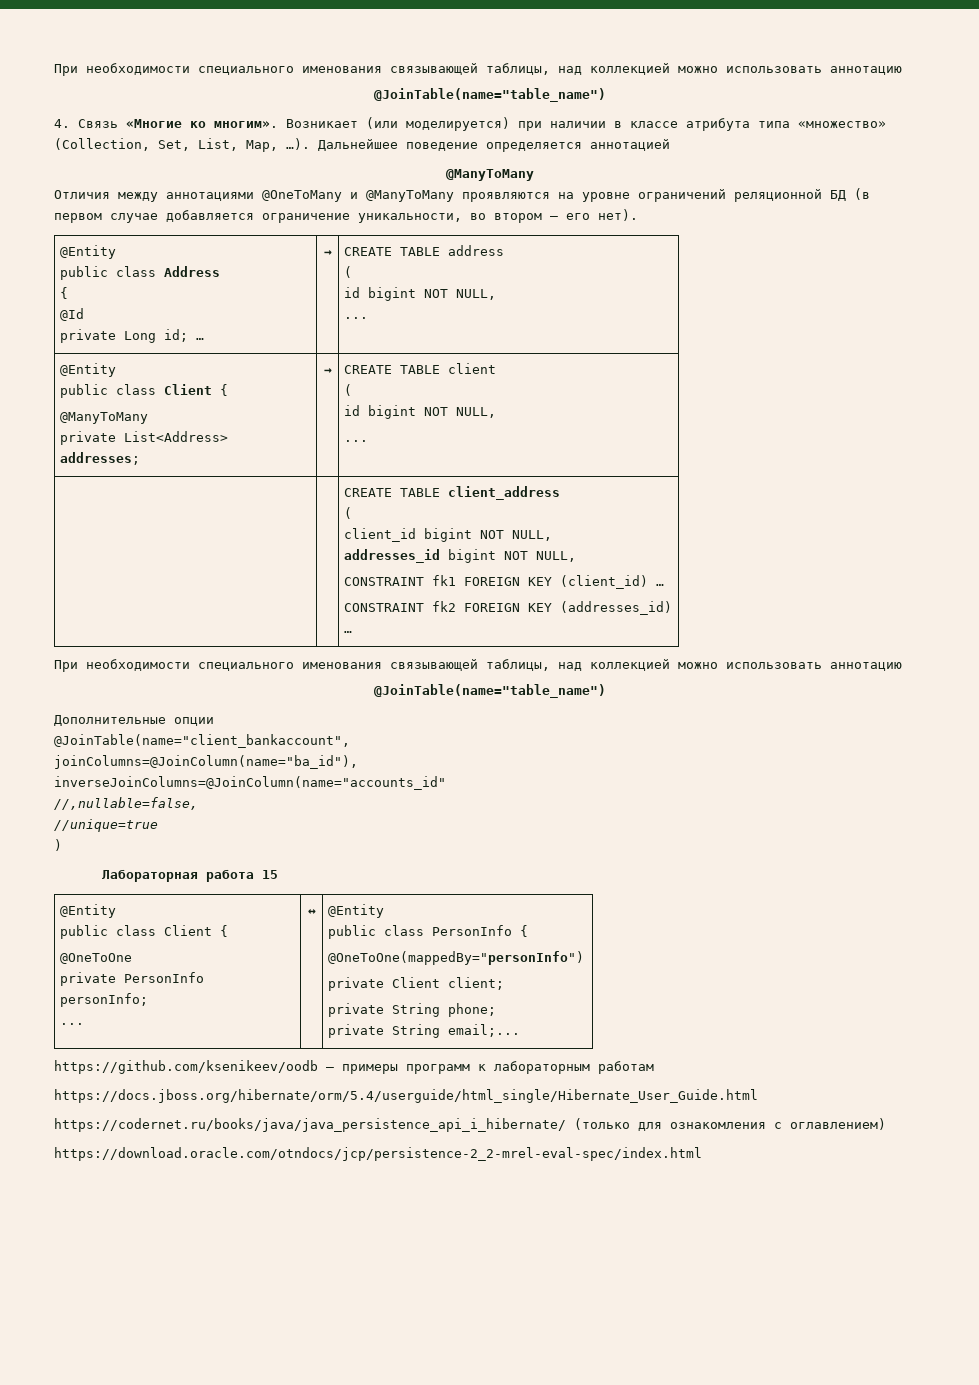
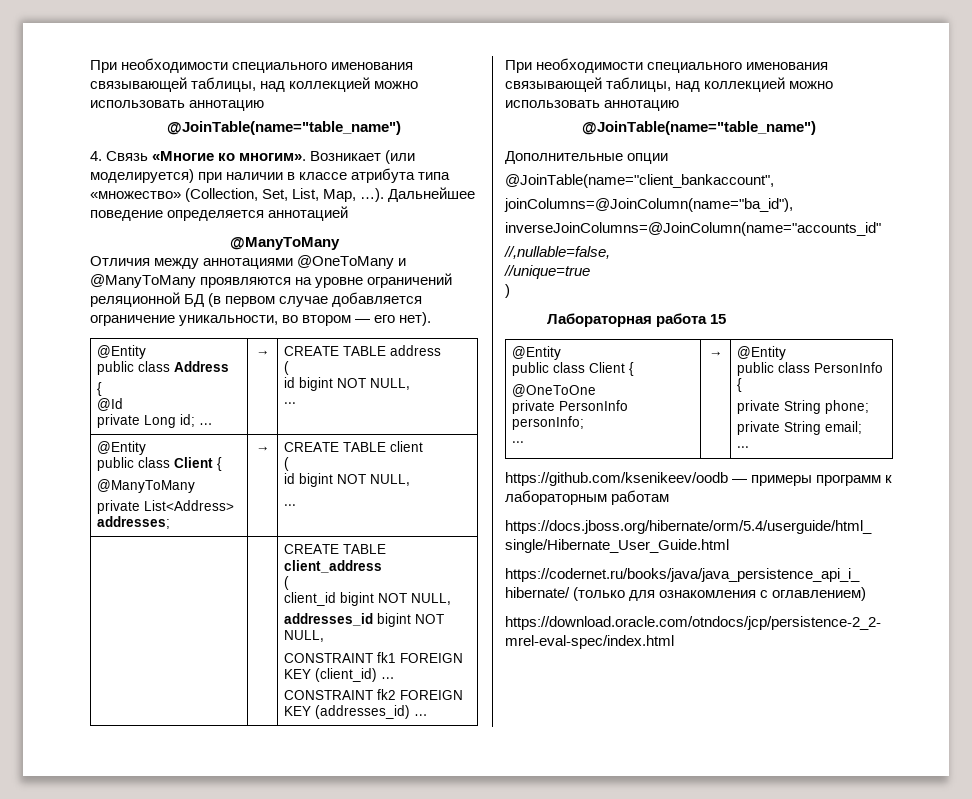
[307,909,316,915] ↔ -> [708,351,723,357] →
[328,951,585,965] [328,977,505,991] // @OneToOne(mappedBy="personInfo") // private Client client; -> (743, 385) none
[448,1024,521,1037] email;... -> [825,421,863,434] [737,446,750,448] email; // ...

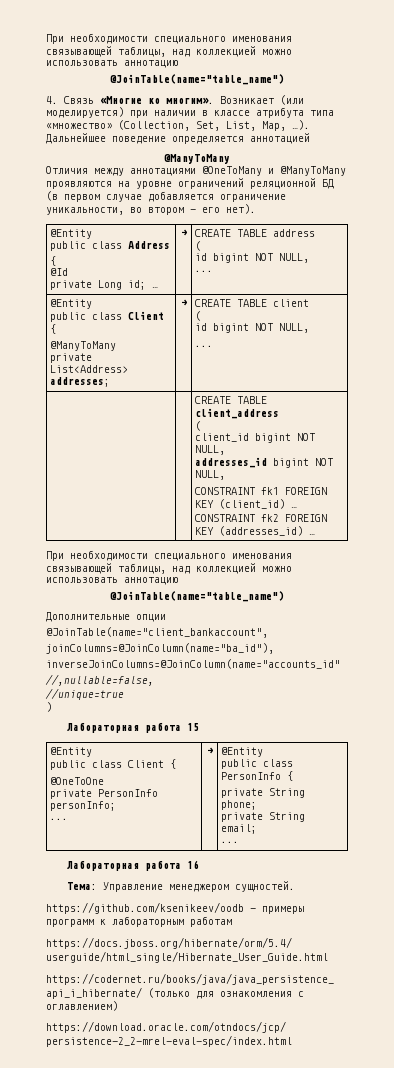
(750, 447) none -> [67,860,200,871] [67,881,296,892] // Лабораторная работа 16 // Тема: Управление менеджером сущностей.

